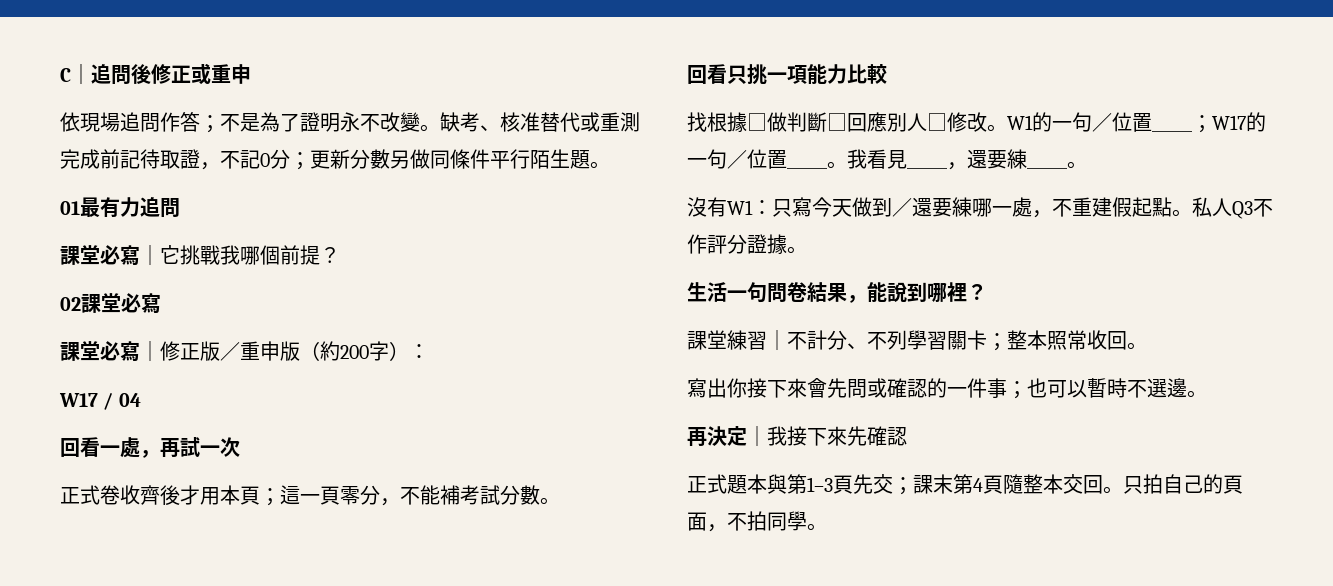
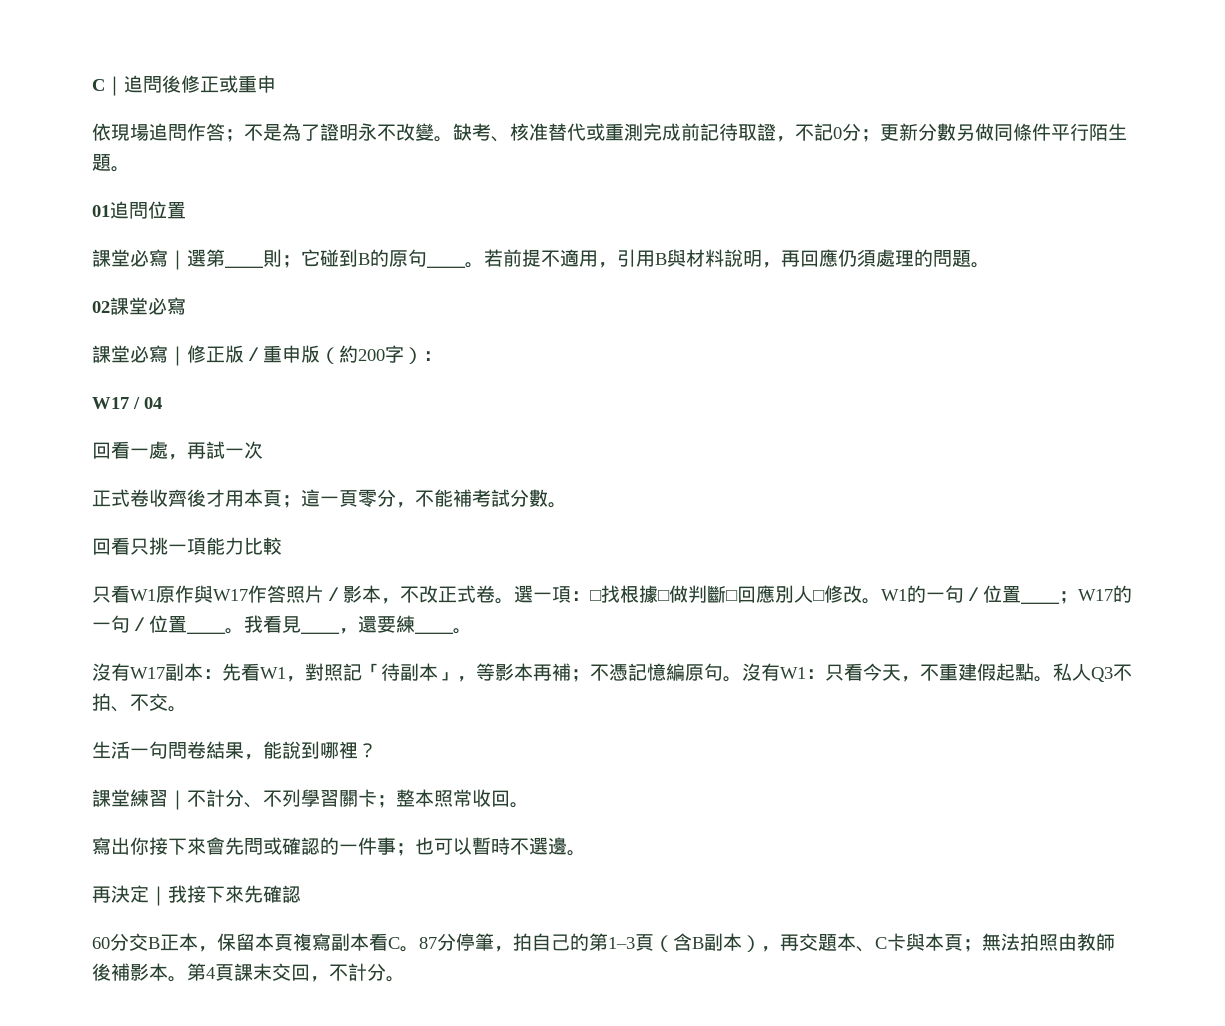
[80,197,180,217] [60,245,340,266] 最有力追問 // 課堂必寫｜它挑戰我哪個前提？ -> [110,201,186,219] [92,249,990,270] 追問位置 // 課堂必寫｜選第＿＿則；它碰到B的原句＿＿。若前提不適用，引用B與材料說明，再回應仍須處理的問題。
(887, 74) none -> [92,585,602,604] 只看W1原作與W17作答照片／影本，不改正式卷。選一項：□
[727,197,1032,217] W1：只寫今天做到／還要練哪一處 -> [130,663,901,682] W17副本：先看W1，對照記「待副本」，等影本再補；不憑記憶編原句。沒有W1：只看今天
[687,234,787,254] 作評分證據 -> [92,693,168,712] 拍、不交
[687,474,1243,495] [687,511,807,532] 正式題本與第1–3頁先交；課末第4頁隨整本交回。只拍自己的頁面，不拍同學 -> [92,933,1115,952] [92,963,386,982] 60分交B正本，保留本頁複寫副本看C。87分停筆，拍自己的第1–3頁（含B副本），再交題本、C卡與本頁；無法拍照由教師後補影本。第4頁課末交回，不計分

